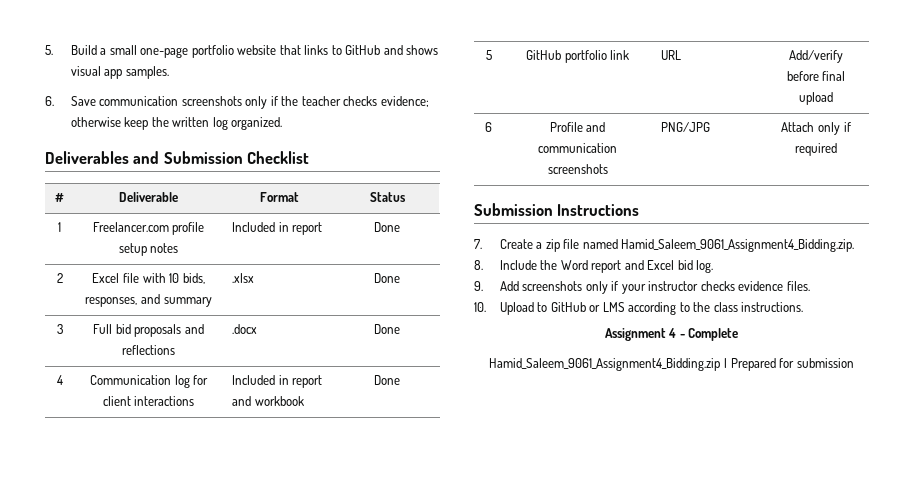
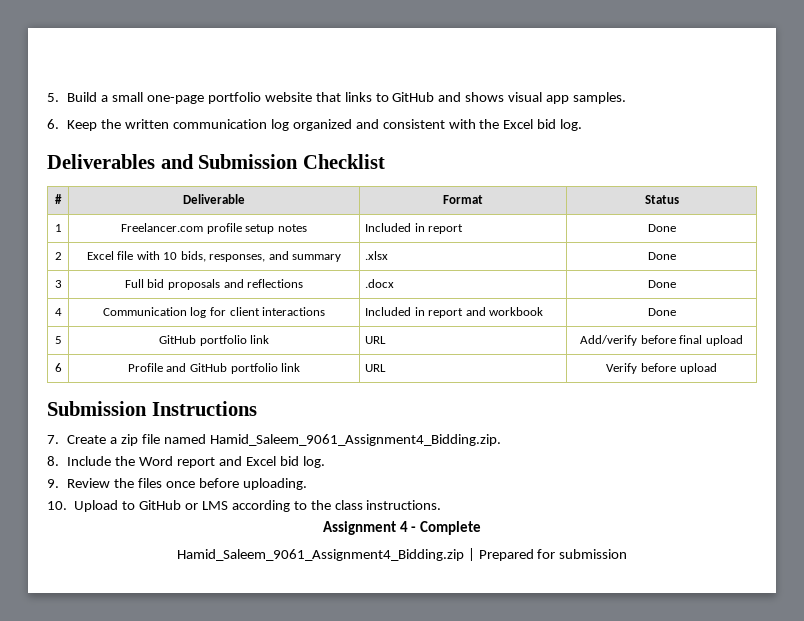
[70,96,429,109] [70,117,283,130] Save communication screenshots only if the teacher checks evidence; otherwise keep the written log organized. -> [67,119,583,131] Keep the written communication log organized and consistent with the Excel bid log.
[538,143,617,153] [547,164,608,174] [661,122,711,132] [781,122,851,135] [795,143,837,156] communication screenshots | PNG/JPG | Attach only if required -> [190,363,301,374] [365,364,387,372] [606,363,717,374] GitHub portfolio link | URL | Verify before upload
[499,281,810,294] Add screenshots only if your instructor checks evidence files. -> [67,478,307,490] Review the files once before uploading.

